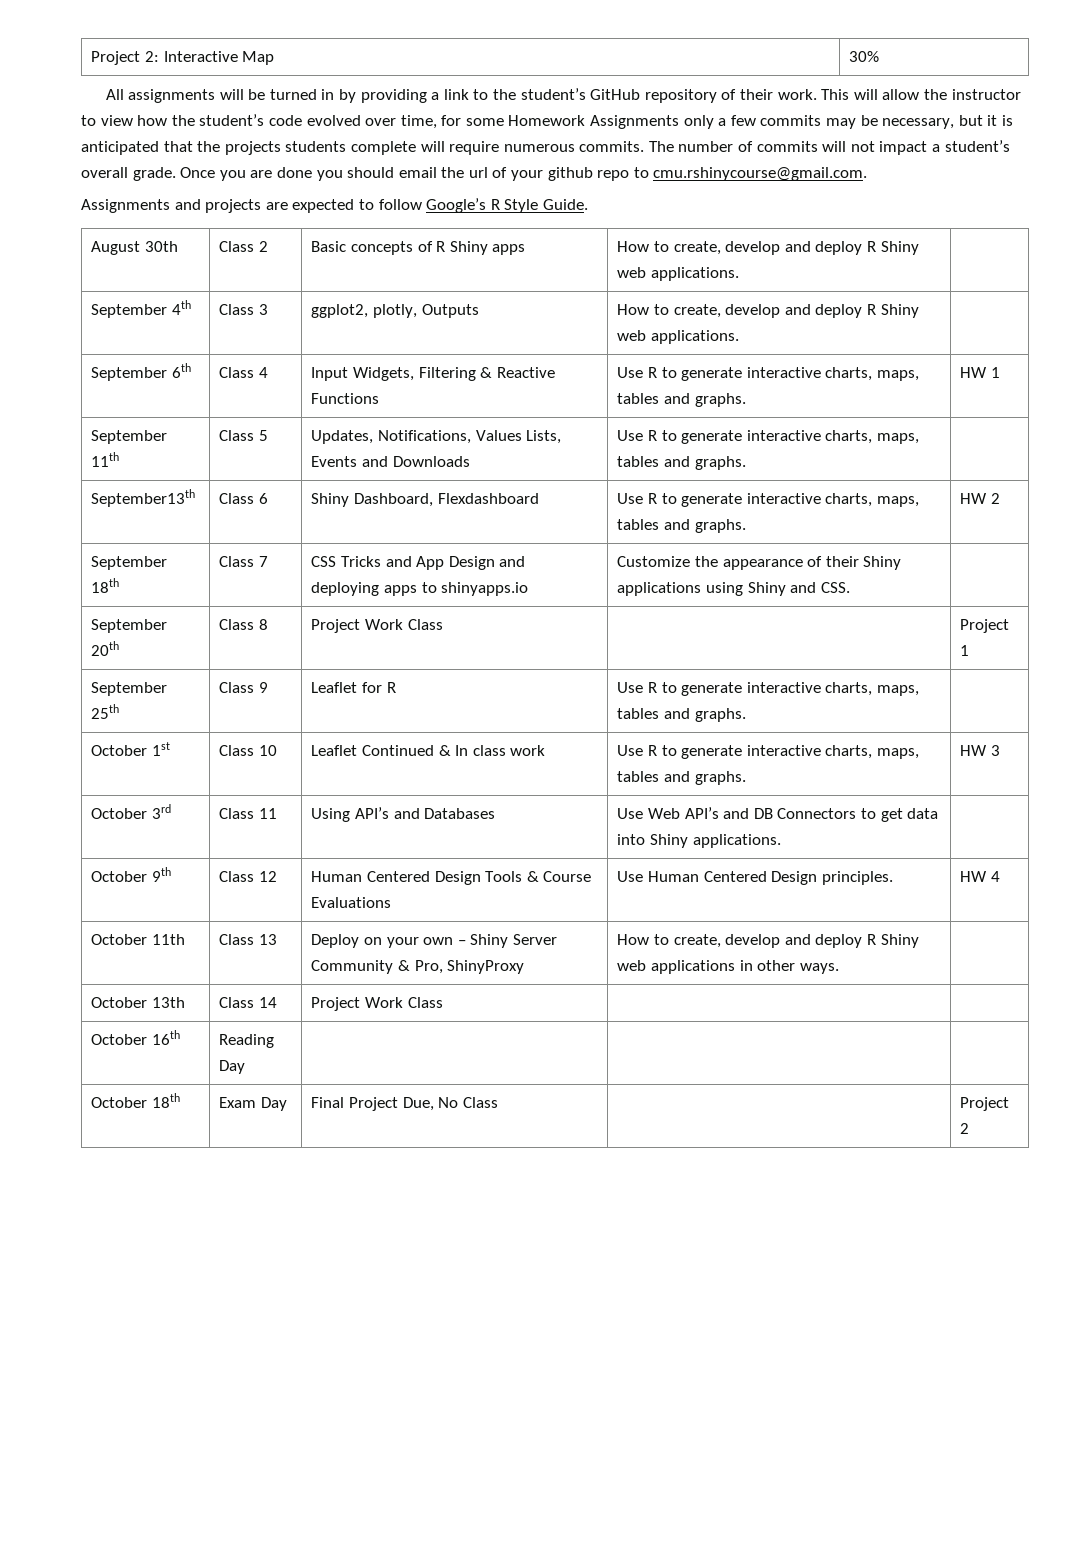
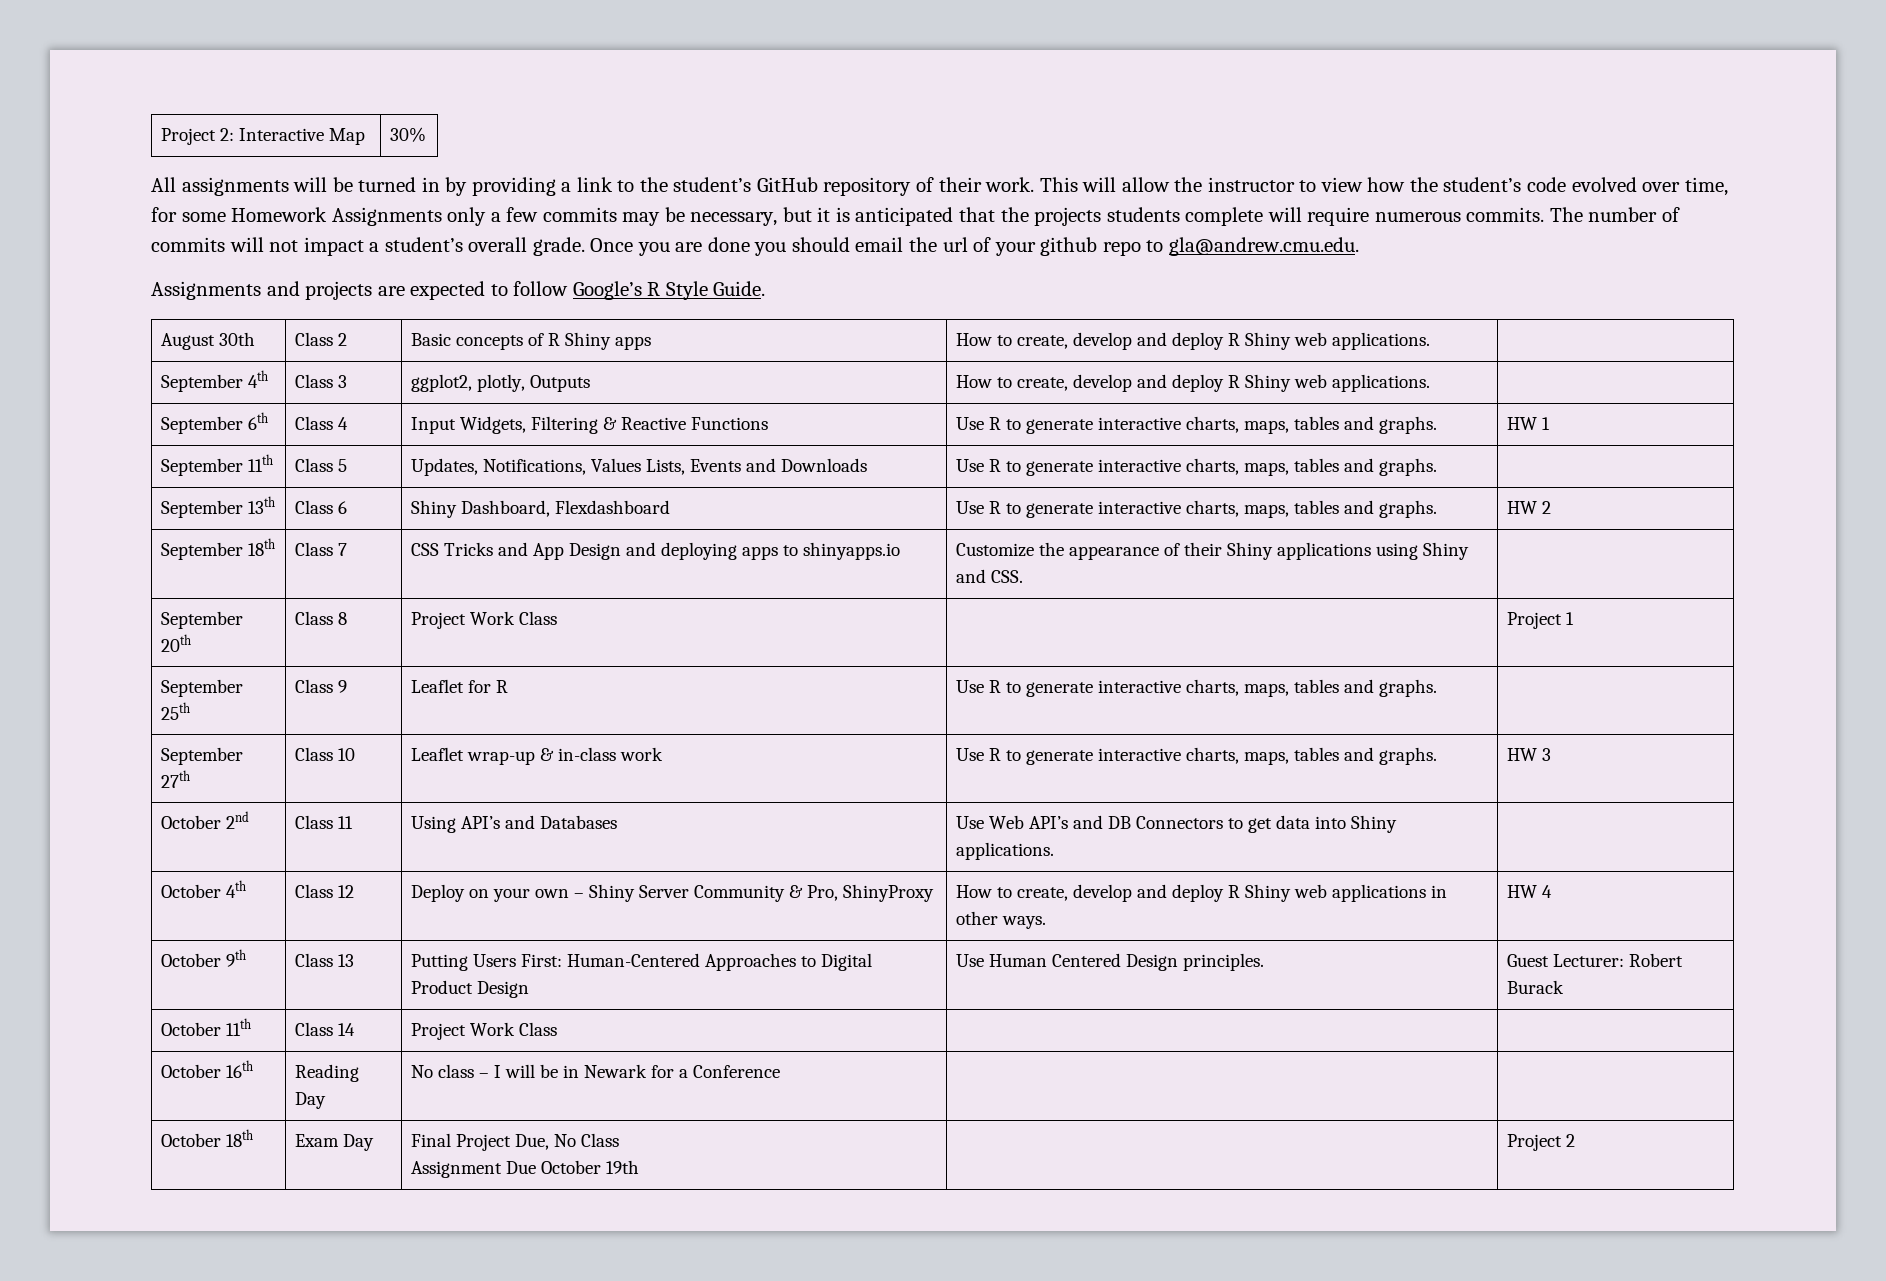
[653,167,868,181] cmu.rshinycourse@gmail.com. -> [1168,237,1359,256] gla@andrew.cmu.edu.
[91,489,196,507] September13th -> [161,496,276,518] September 13th
[91,742,170,756] October 1st -> [161,747,244,765] [161,770,191,788] September 27th
[361,745,506,756] Continued & In class -> [467,747,617,765] wrap-up & in-class
[151,804,171,819] 3rd -> [226,811,250,829] 2nd
[151,867,171,882] 9th -> [226,880,247,898] 4th
[311,871,592,885] [311,897,392,908] [617,871,893,885] [960,871,1000,882] [91,934,185,945] [219,934,277,945] | Human Centered Design Tools & Course Evaluations | Use Human Centered Design principles. | HW 4 // October 11th | Class 13 -> (355, 891) none
[91,997,185,1008] // October 13th -> [1507,885,1553,898] [161,949,247,967] [295,953,355,967] [411,953,873,971] [411,980,530,998] [956,953,1265,971] [1507,953,1684,967] [1507,980,1565,994] [161,1018,252,1036] HW 4 // October 9th | Class 13 | Putting Users First: Human-Centered Approaches to Digital Product Design | Use Human Centered Design principles. | Guest Lecturer: Robert Burack // October 11th
(246, 1067) none -> [411,1064,781,1078] No class – I will be in Newark for a Conference
(498, 1102) none -> [411,1160,640,1178] // Assignment Due October 19th

